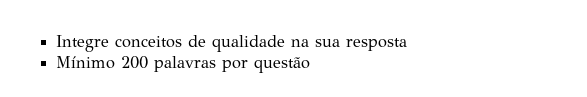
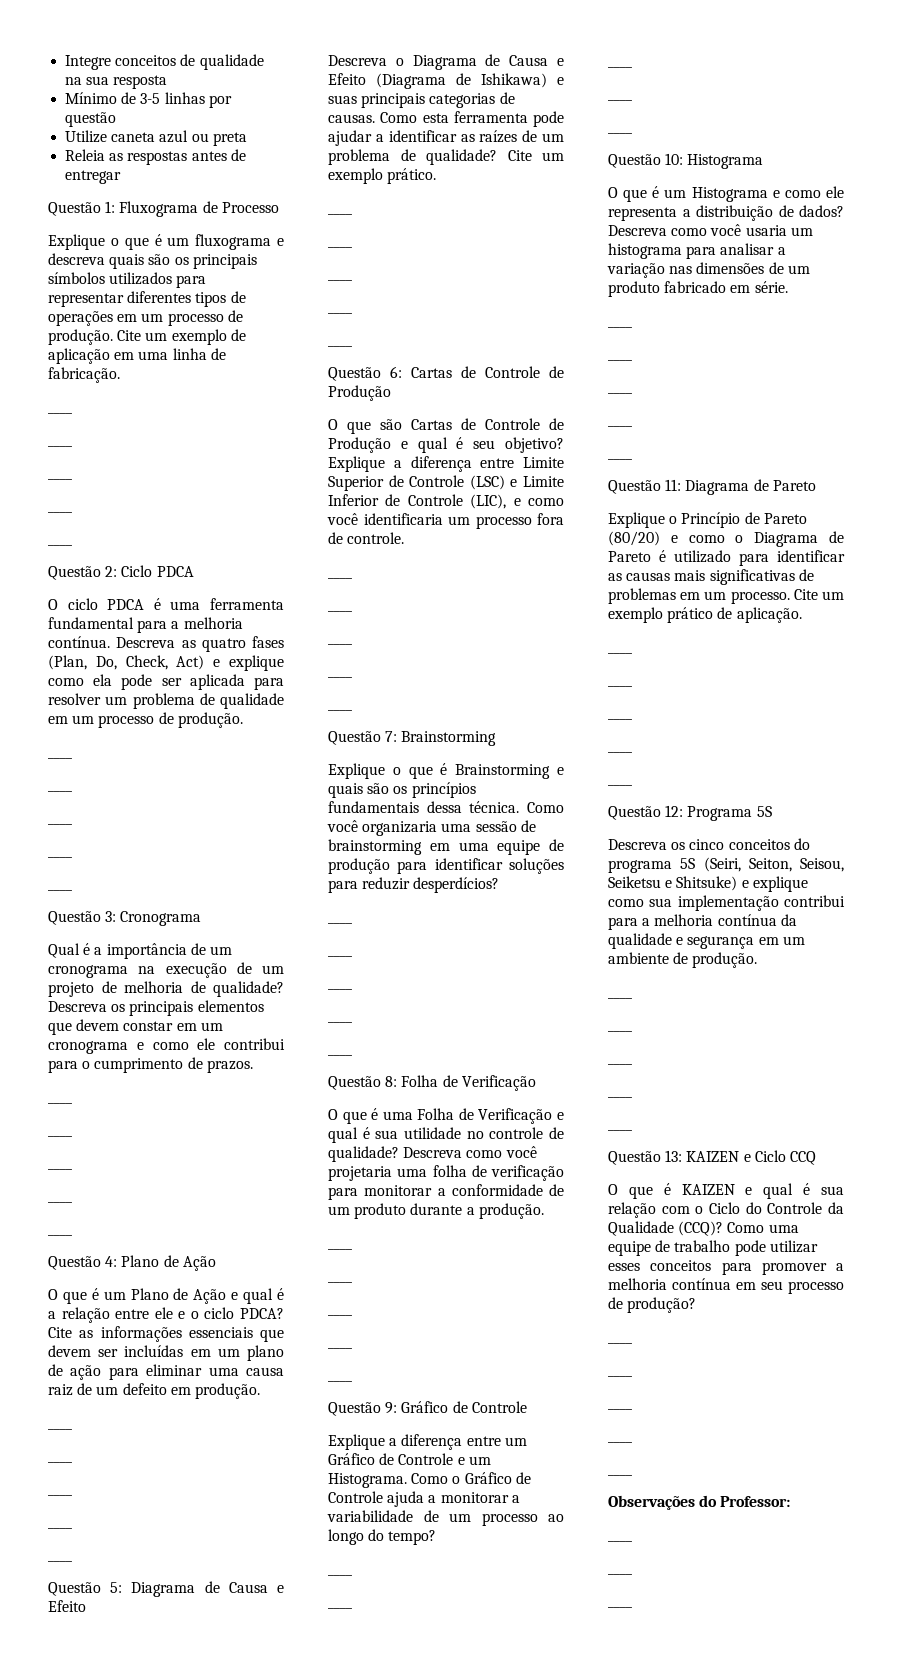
[121,56,217,72] 200 palavras -> [121,92,205,104] de 3-5 linhas
(311, 65) none -> [65,130,247,146] [65,149,246,165] [65,170,122,184] [48,201,279,217] [48,234,284,250] [48,253,257,269] [48,272,207,288] [48,291,246,307] [48,310,243,326] [48,329,246,345] [48,348,226,364] [48,367,120,383] [48,412,72,414] [48,445,72,447] [48,478,72,480] [48,511,72,513] [48,544,72,546] [48,565,194,580] [48,598,284,610] [48,617,243,633] [48,636,284,652] [48,655,284,671] [48,674,284,690] [48,693,284,709] [48,712,243,728] [48,757,72,759] [48,790,72,792] [48,823,72,825] [48,856,72,858] [48,889,72,891] [48,911,202,926] [48,943,232,959] [48,962,284,978] [48,981,284,997] [48,1000,264,1016] [48,1019,223,1035] [48,1038,285,1054] [48,1057,253,1073] [48,1102,72,1104] [48,1135,72,1137] [48,1168,72,1170] [48,1201,72,1203] [48,1234,72,1236] [48,1255,216,1271] [48,1288,284,1304] [48,1307,284,1323] [48,1326,284,1342] [48,1345,284,1361] [48,1364,284,1380] [48,1383,260,1399] [48,1428,72,1430] [48,1461,72,1463] [48,1494,72,1496] [48,1527,72,1529] [48,1560,72,1562] [48,1581,284,1597] [48,1600,86,1612] [328,54,564,70] [328,73,564,89] [328,92,515,108] [328,111,564,127] [328,130,564,146] [328,149,564,165] [328,168,437,184] [328,213,352,215] [328,246,352,248] [328,279,352,281] [328,312,352,314] [328,345,352,347] [328,366,564,381] [328,385,391,401] [328,418,564,434] [328,437,564,453] [328,456,564,472] [328,475,564,491] [328,494,564,509] [327,513,564,529] [328,532,405,544] [328,577,352,579] [328,610,352,612] [328,643,352,645] [328,676,352,678] [328,709,352,711] [328,731,497,746] [328,763,564,779] [328,782,476,798] [328,801,564,813] [327,820,536,836] [328,839,564,855] [328,858,564,874] [328,877,500,893] [328,922,352,924] [328,955,352,957] [328,988,352,990] [328,1021,352,1023] [328,1054,352,1056] [328,1075,536,1091] [328,1108,564,1124] [328,1127,564,1143] [328,1146,537,1162] [328,1165,564,1181] [328,1184,564,1200] [328,1203,544,1219] [328,1248,352,1250] [328,1281,352,1283] [328,1314,352,1316] [328,1347,352,1349] [328,1380,352,1382] [328,1401,527,1416] [328,1434,527,1450] [328,1453,491,1465] [328,1472,531,1488] [328,1491,520,1507] [327,1510,564,1526] [328,1529,437,1545] [328,1574,352,1576] [328,1607,352,1609] [608,66,632,68] [608,99,632,101] [608,132,632,134] [608,153,764,169] [608,186,844,202] [608,205,844,221] [608,224,813,236] [608,243,786,259] [607,262,810,278] [608,281,788,297] [608,326,632,328] [608,359,632,361] [608,392,632,394] [608,425,632,427] [608,458,632,460] [608,479,816,495] [608,512,807,528] [608,531,844,547] [608,550,845,566] [608,569,814,585] [608,588,844,604] [608,607,802,623] [608,652,632,654] [608,685,632,687] [608,718,632,720] [608,751,632,753] [608,784,632,786] [608,805,772,821] [608,838,810,850] [608,857,844,873] [608,876,808,892] [608,895,845,911] [608,914,797,930] [608,933,805,949] [608,952,758,968] [608,997,632,999] [608,1030,632,1032] [608,1063,632,1065] [608,1096,632,1098] [608,1129,632,1131] [608,1150,816,1165] [608,1183,844,1199] [608,1202,844,1218] [608,1221,799,1236] [608,1240,818,1256] [608,1260,844,1275] [608,1278,844,1294] [608,1297,697,1313] [608,1342,632,1344] [608,1375,632,1377] [608,1408,632,1410] [608,1441,632,1443] [608,1474,632,1476] [608,1495,791,1510] [608,1540,632,1542] [608,1573,632,1575] [608,1606,632,1608] // Utilize caneta azul ou preta // Releia as respostas antes de entregar // Questão 1: Fluxograma de Processo // Explique o que é um fluxograma e descreva quais são os principais símbolos utilizados para representar diferentes tipos de operações em um processo de produção. Cite um exemplo de aplicação em uma linha de fabricação. // ____ // ____ // ____ // ____ // ____ // Questão 2: Ciclo PDCA // O ciclo PDCA é uma ferramenta fundamental para a melhoria contínua. Descreva as quatro fases (Plan, Do, Check, Act) e explique como ela pode ser aplicada para resolver um problema de qualidade em um processo de produção. // ____ // ____ // ____ // ____ // ____ // Questão 3: Cronograma // Qual é a importância de um cronograma na execução de um projeto de melhoria de qualidade? Descreva os principais elementos que devem constar em um cronograma e como ele contribui para o cumprimento de prazos. // ____ // ____ // ____ // ____ // ____ // Questão 4: Plano de Ação // O que é um Plano de Ação e qual é a relação entre ele e o ciclo PDCA? Cite as informações essenciais que devem ser incluídas em um plano de ação para eliminar uma causa raiz de um defeito em produção. // ____ // ____ // ____ // ____ // ____ // Questão 5: Diagrama de Causa e Efeito // Descreva o Diagrama de Causa e Efeito (Diagrama de Ishikawa) e suas principais categorias de causas. Como esta ferramenta pode ajudar a identificar as raízes de um problema de qualidade? Cite um exemplo prático. // ____ // ____ // ____ // ____ // ____ // Questão 6: Cartas de Controle de Produção // O que são Cartas de Controle de Produção e qual é seu objetivo? Explique a diferença entre Limite Superior de Controle (LSC) e Limite Inferior de Controle (LIC), e como você identificaria um processo fora de controle. // ____ // ____ // ____ // ____ // ____ // Questão 7: Brainstorming // Explique o que é Brainstorming e quais são os princípios fundamentais dessa técnica. Como você organizaria uma sessão de brainstorming em uma equipe de produção para identificar soluções para reduzir desperdícios? // ____ // ____ // ____ // ____ // ____ // Questão 8: Folha de Verificação // O que é uma Folha de Verificação e qual é sua utilidade no controle de qualidade? Descreva como você projetaria uma folha de verificação para monitorar a conformidade de um produto durante a produção. // ____ // ____ // ____ // ____ // ____ // Questão 9: Gráfico de Controle // Explique a diferença entre um Gráfico de Controle e um Histograma. Como o Gráfico de Controle ajuda a monitorar a variabilidade de um processo ao longo do tempo? // ____ // ____ // ____ // ____ // ____ // Questão 10: Histograma // O que é um Histograma e como ele representa a distribuição de dados? Descreva como você usaria um histograma para analisar a variação nas dimensões de um produto fabricado em série. // ____ // ____ // ____ // ____ // ____ // Questão 11: Diagrama de Pareto // Explique o Princípio de Pareto (80/20) e como o Diagrama de Pareto é utilizado para identificar as causas mais significativas de problemas em um processo. Cite um exemplo prático de aplicação. // ____ // ____ // ____ // ____ // ____ // Questão 12: Programa 5S // Descreva os cinco conceitos do programa 5S (Seiri, Seiton, Seisou, Seiketsu e Shitsuke) e explique como sua implementação contribui para a melhoria contínua da qualidade e segurança em um ambiente de produção. // ____ // ____ // ____ // ____ // ____ // Questão 13: KAIZEN e Ciclo CCQ // O que é KAIZEN e qual é sua relação com o Ciclo do Controle da Qualidade (CCQ)? Como uma equipe de trabalho pode utilizar esses conceitos para promover a melhoria contínua em seu processo de produção? // ____ // ____ // ____ // ____ // ____ // Observações do Professor: // ____ // ____ // ____

